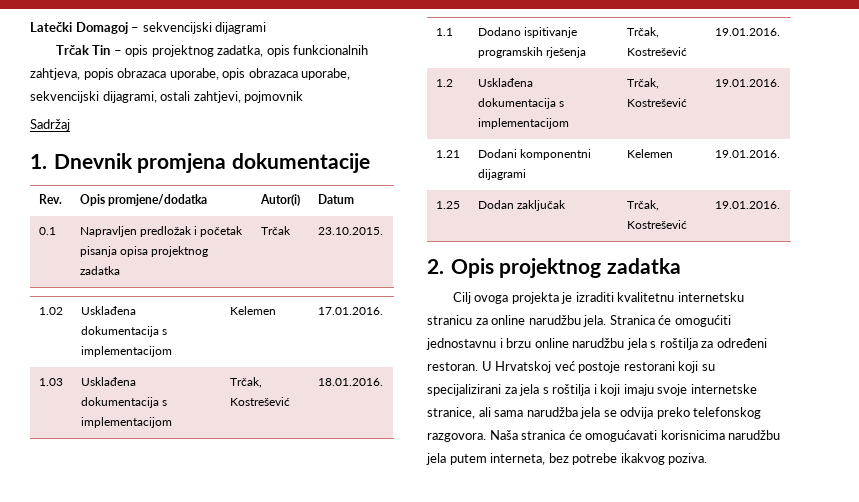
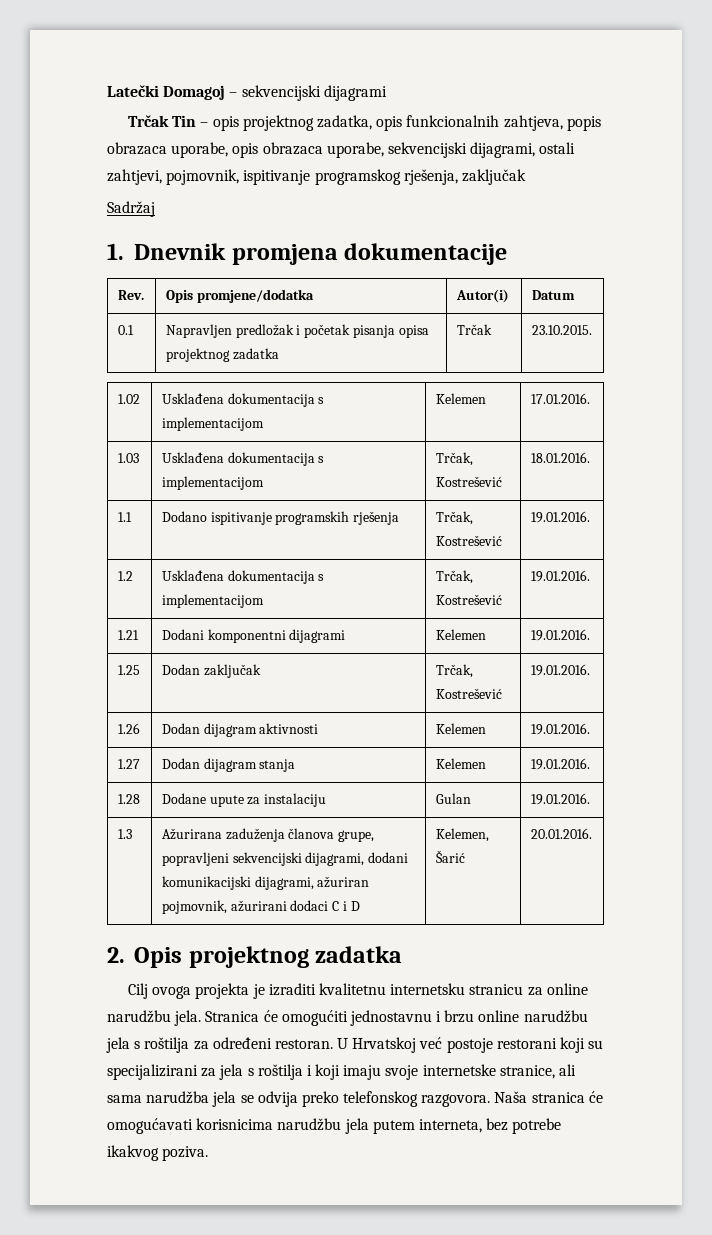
[244,91,304,103] pojmovnik -> [166,169,526,185] pojmovnik, ispitivanje programskog rješenja, zaključak
(780, 205) none -> [117,723,140,734] [161,723,319,737] [435,723,486,734] [530,723,590,735] [117,759,140,769] [161,758,296,772] [435,758,486,769] [530,758,590,770] [117,794,140,804] [161,793,327,807] [435,793,471,804] [530,793,590,805] [117,829,132,839] [161,828,375,842] [161,852,409,866] [161,876,370,890] [161,900,360,914] [435,828,489,842] [435,850,465,863] [530,828,592,839] // 1.26 | Dodan dijagram aktivnosti | Kelemen | 19.01.2016. // 1.27 | Dodan dijagram stanja | Kelemen | 19.01.2016. // 1.28 | Dodane upute za instalaciju | Gulan | 19.01.2016. // 1.3 | Ažurirana zaduženja članova grupe, popravljeni sekvencijski dijagrami, dodani komunikacijski dijagrami, ažuriran pojmovnik, ažurirani dodaci C i D | Kelemen, Šarić | 20.01.2016.

